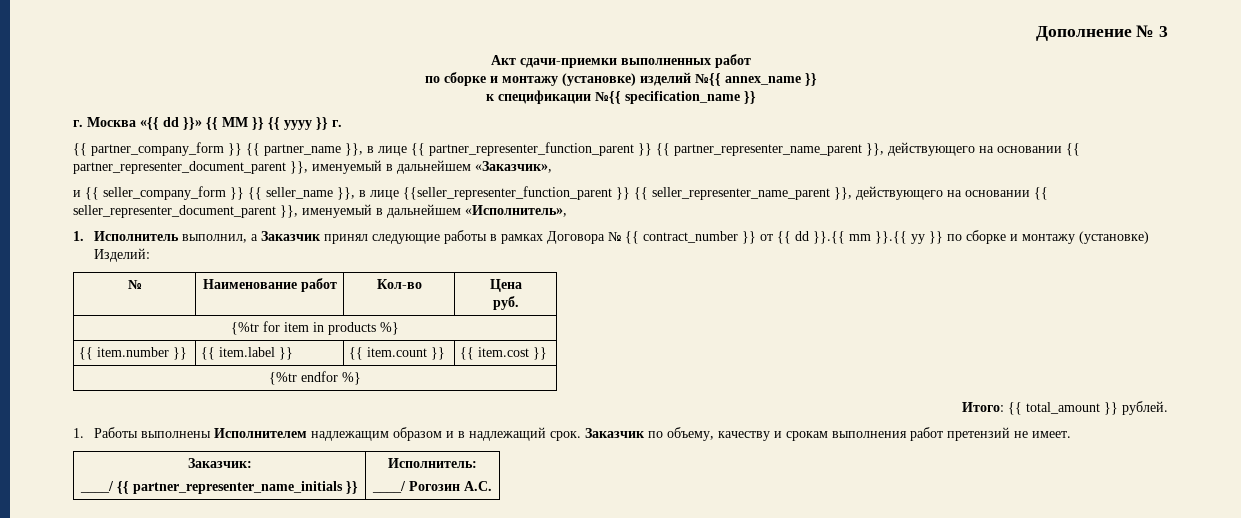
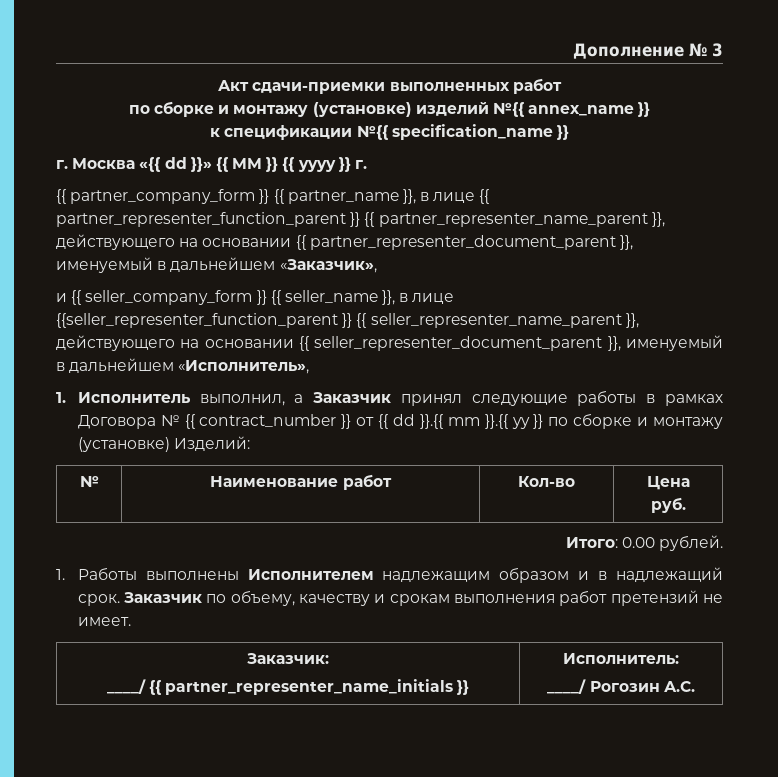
[231,321,399,335] [79,347,188,360] [201,347,294,360] [349,347,446,360] [460,347,548,360] [269,371,361,385] [962,402,1118,415] // {%tr for item in products %} // {{ item.number }} | {{ item.label }} | {{ item.count }} | {{ item.cost }} // {%tr endfor %} // Итого: {{ total_amount }} -> [565,537,655,548] // Итого: 0.00

